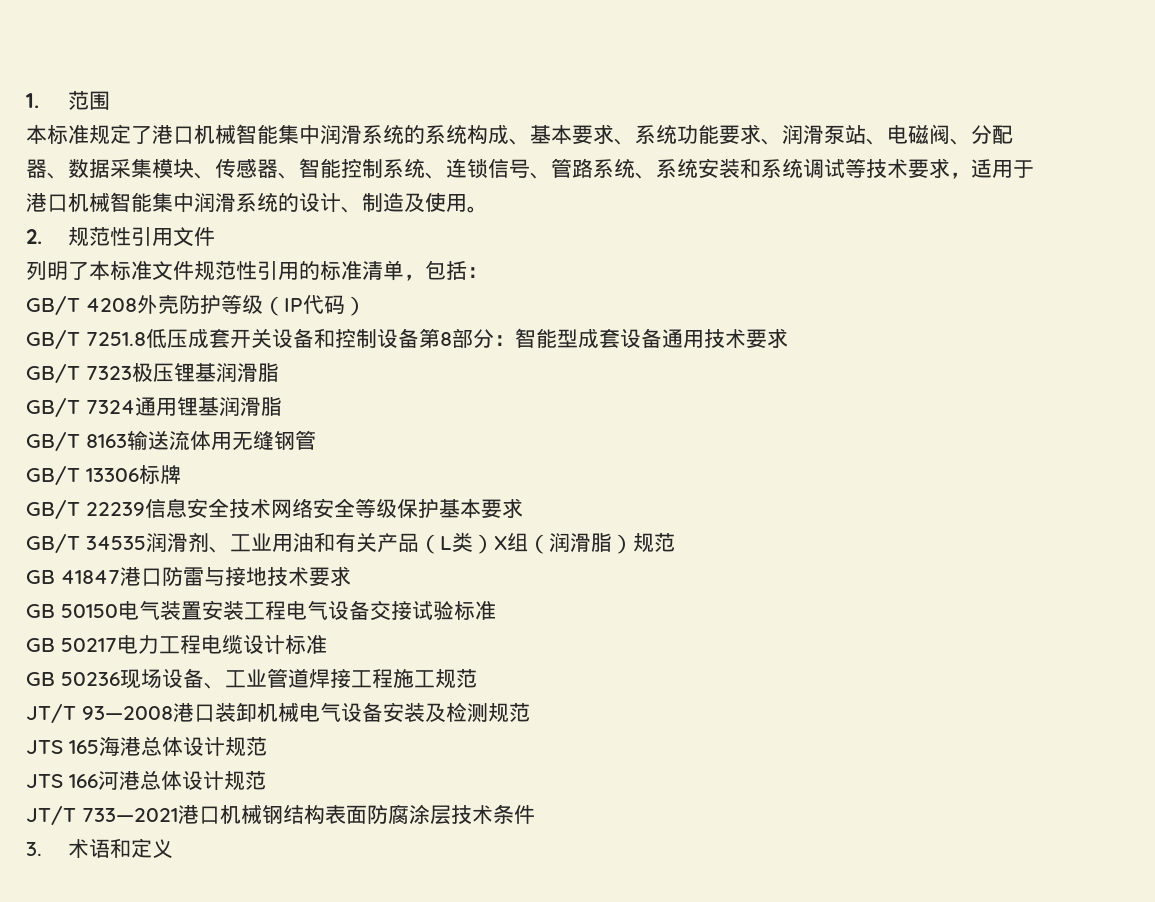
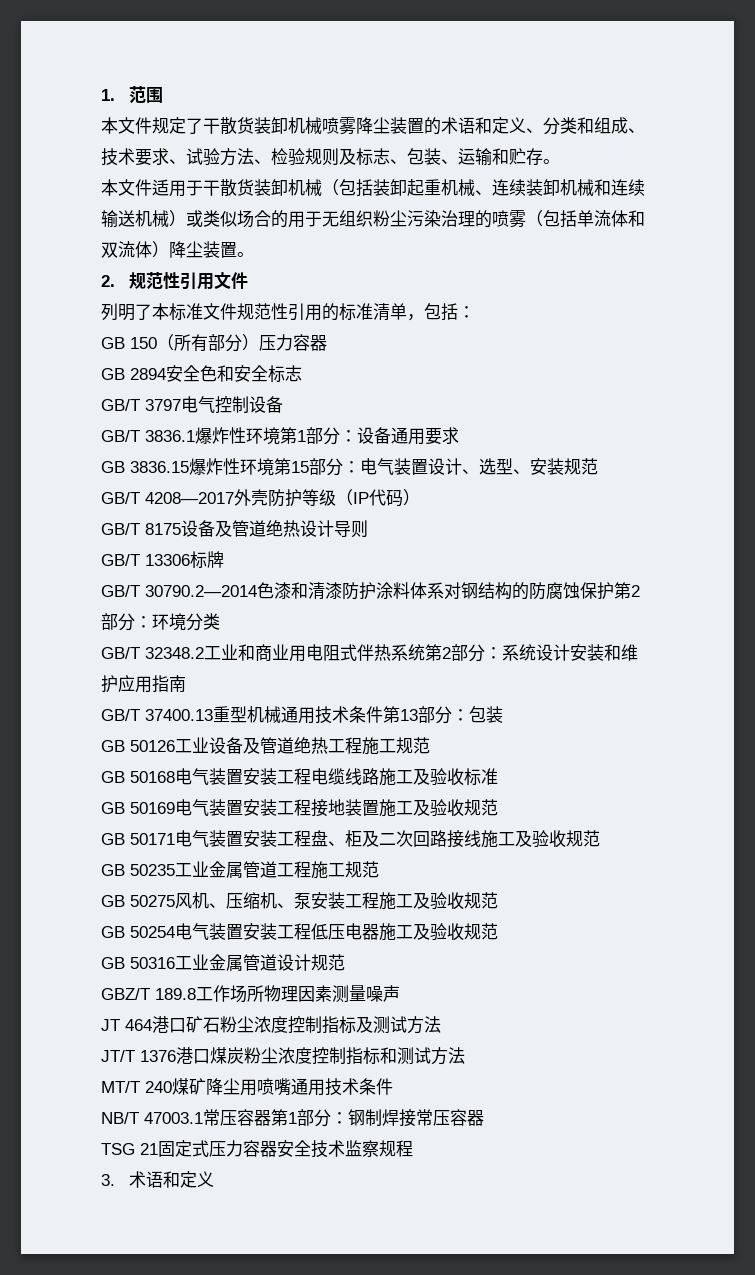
[47,124,1013,145] [26,158,1034,179] [26,192,467,213] 标准规定了港口机械智能集中润滑系统的系统构成、基本要求、系统功能要求、润滑泵站、电磁阀、分配器、数据采集模块、传感器、智能控制系统、连锁信号、管路系统、系统安装和系统调试等技术要求，适用于港口机械智能集中润滑系统的设计、制造及使用 -> [118,117,645,135] [101,148,560,166] [101,179,645,197] [101,210,645,228] [101,241,237,258] 文件规定了干散货装卸机械喷雾降尘装置的术语和定义、分类和组成、技术要求、试验方法、检验规则及标志、包装、运输和贮存。 // 本文件适用于干散货装卸机械（包括装卸起重机械、连续装卸机械和连续输送机械）或类似场合的用于无组织粉尘污染治理的喷雾（包括单流体和双流体）降尘装置
[26,296,137,315] GB/T 4208 -> [101,334,327,352] [101,365,302,383] [101,396,283,414] [101,427,459,445] [101,458,598,476] [101,492,234,504] GB 150（所有部分）压力容器 // GB 2894安全色和安全标志 // GB/T 3797电气控制设备 // GB/T 3836.1爆炸性环境第1部分：设备通用要求 // GB 3836.15爆炸性环境第15部分：电气装置设计、选型、安装规范 // GB/T 4208—2017
[86,328,788,349] [26,363,279,383] [26,397,282,417] [26,430,316,451] [26,465,181,485] [26,498,523,519] [26,532,675,554] [26,566,351,586] [26,604,118,618] 7251.8低压成套开关设备和控制设备第8部分：智能型成套设备通用技术要求 // GB/T 7323极压锂基润滑脂 // GB/T 7324通用锂基润滑脂 // GB/T 8163输送流体用无缝钢管 // GB/T 13306标牌 // GB/T 22239信息安全技术网络安全等级保护基本要求 // GB/T 34535润滑剂、工业用油和有关产品（L类）X组（润滑脂）规范 // GB 41847港口防雷与接地技术要求 // GB 50150 -> [145,520,368,538] [101,551,224,569] [101,582,640,600] [101,613,220,631] [101,644,638,662] [101,675,186,693] [101,706,503,724] [101,737,430,755] [101,771,175,783] 8175设备及管道绝热设计导则 // GB/T 13306标牌 // GB/T 30790.2—2014色漆和清漆防护涂料体系对钢结构的防腐蚀保护第2部分：环境分类 // GB/T 32348.2工业和商业用电阻式伴热系统第2部分：系统设计安装和维护应用指南 // GB/T 37400.13重型机械通用技术条件第13部分：包装 // GB 50126工业设备及管道绝热工程施工规范 // GB 50168
[307,600,496,621] [26,634,327,655] [26,668,477,689] [26,702,530,723] [26,736,267,757] [26,770,266,791] [26,804,535,825] 气设备交接试验标准 // GB 50217电力工程电缆设计标准 // GB 50236现场设备、工业管道焊接工程施工规范 // JT/T 93—2008港口装卸机械电气设备安装及检测规范 // JTS 165海港总体设计规范 // JTS 166河港总体设计规范 // JT/T 733—2021港口机械钢结构表面防腐涂层技术条件 -> [328,768,498,786] [101,799,498,817] [101,830,600,848] [101,861,379,879] [101,892,498,910] [101,923,498,941] [101,954,345,971] [101,985,400,1003] [101,1016,441,1034] [101,1047,465,1065] [101,1078,393,1096] [101,1109,484,1127] [101,1140,413,1158] 缆线路施工及验收标准 // GB 50169电气装置安装工程接地装置施工及验收规范 // GB 50171电气装置安装工程盘、柜及二次回路接线施工及验收规范 // GB 50235工业金属管道工程施工规范 // GB 50275风机、压缩机、泵安装工程施工及验收规范 // GB 50254电气装置安装工程低压电器施工及验收规范 // GB 50316工业金属管道设计规范 // GBZ/T 189.8工作场所物理因素测量噪声 // JT 464港口矿石粉尘浓度控制指标及测试方法 // JT/T 1376港口煤炭粉尘浓度控制指标和测试方法 // MT/T 240煤矿降尘用喷嘴通用技术条件 // NB/T 47003.1常压容器第1部分：钢制焊接常压容器 // TSG 21固定式压力容器安全技术监察规程

